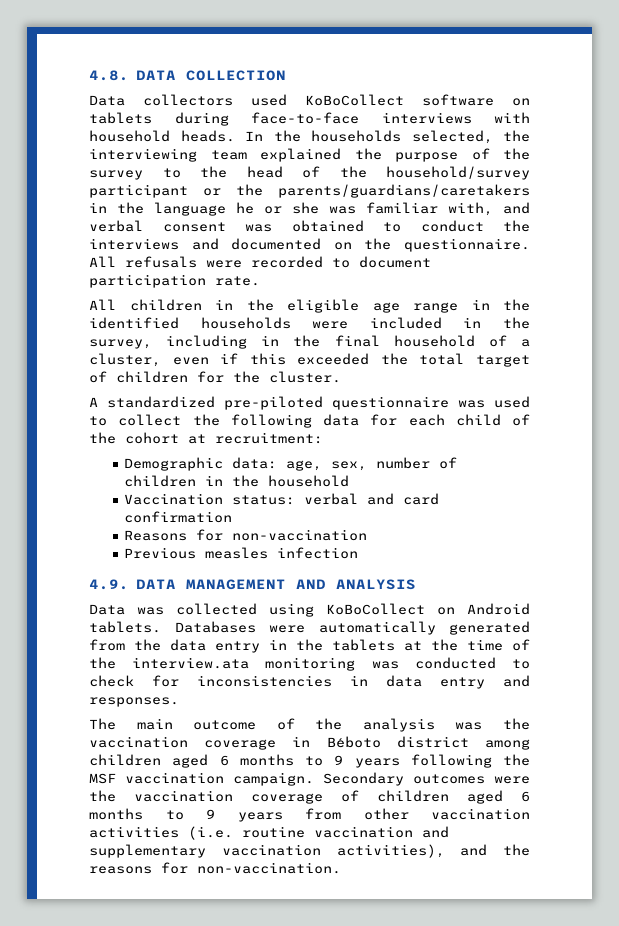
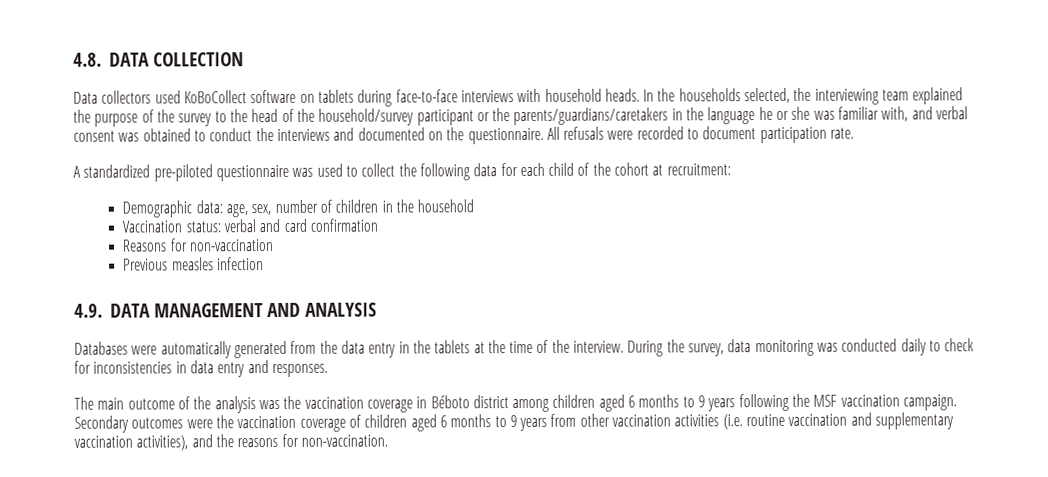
[89,299,530,313] [89,317,530,329] [89,335,530,349] [89,353,530,367] [89,371,341,383] // All children in the eligible age range in the identified households were included in the survey, including in the final household of a cluster, even if this exceeded the total target of children for the cluster. -> (855, 133) none
[89,603,530,617] [89,621,161,633] Data was collected using KoBoCollect on Android tablets. -> (377, 309) none
[132,657,250,669] interview.ata -> [573,339,752,357] interview. During the survey, data
(496, 663) none -> [900,338,927,356] daily

